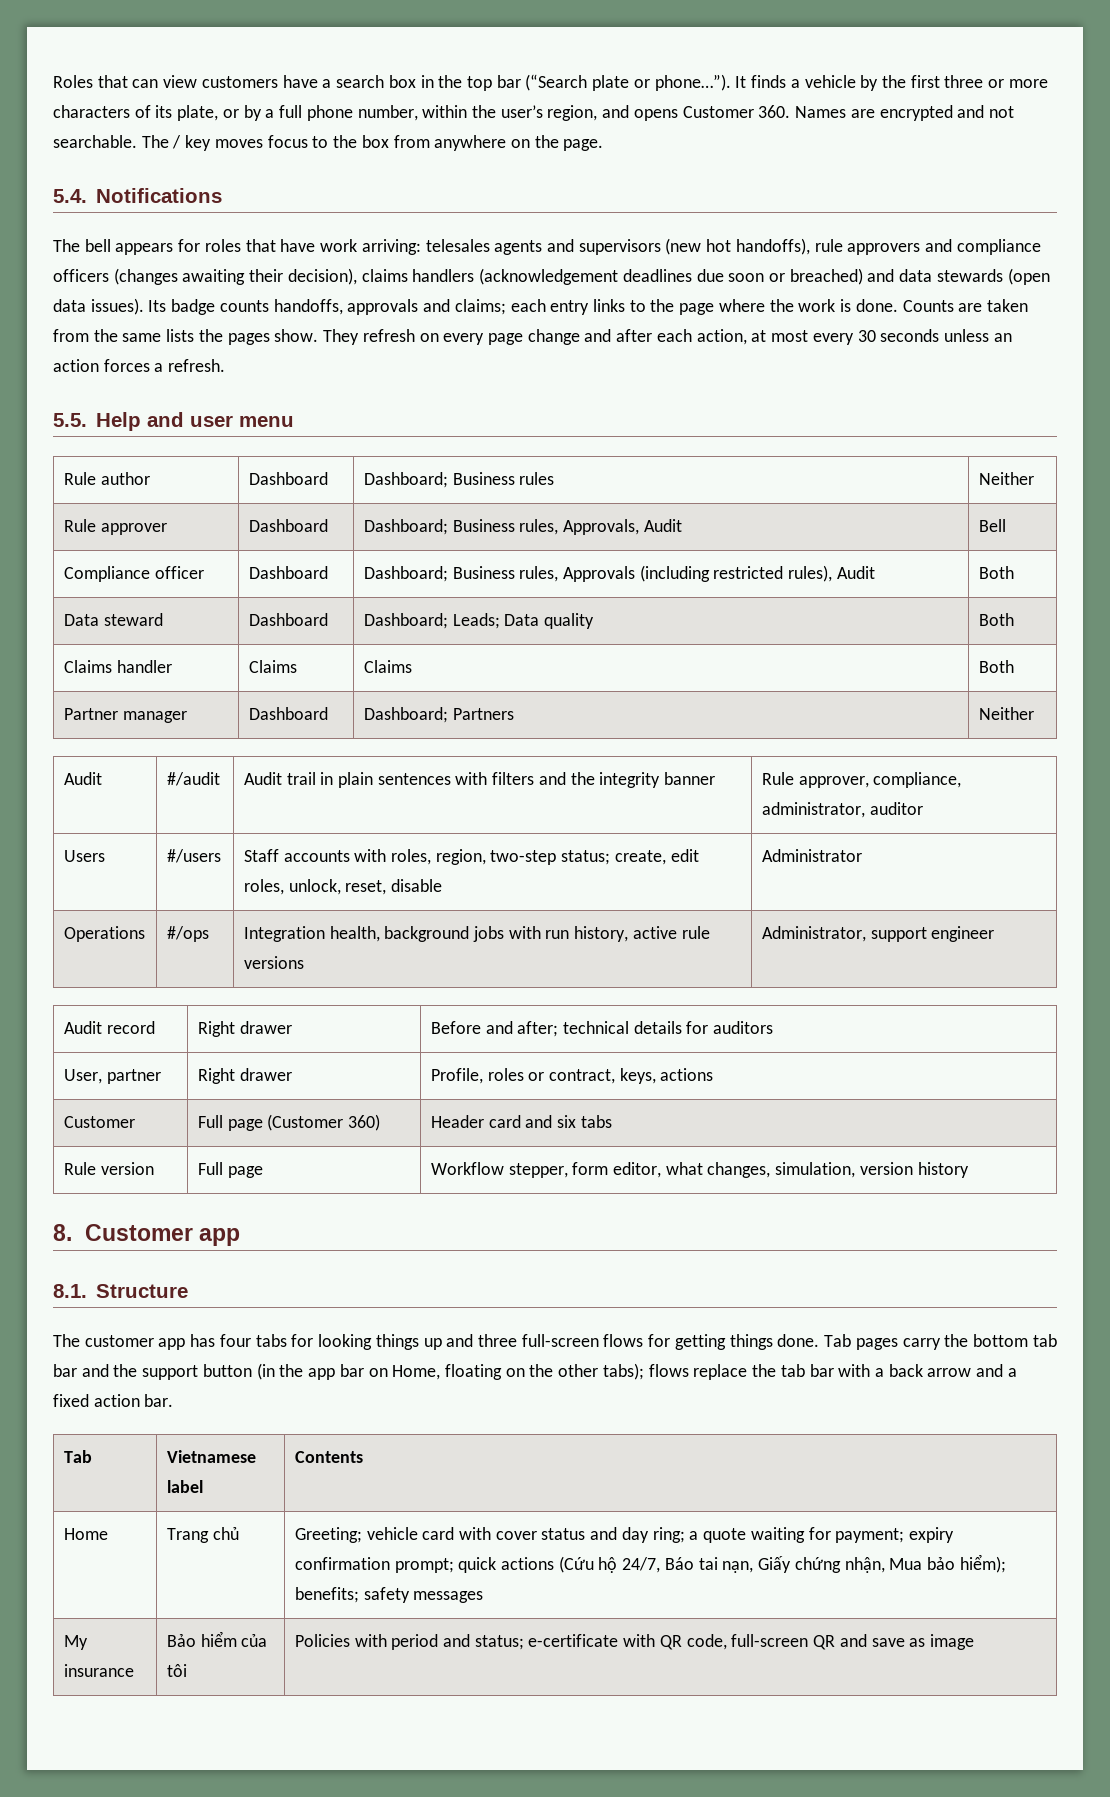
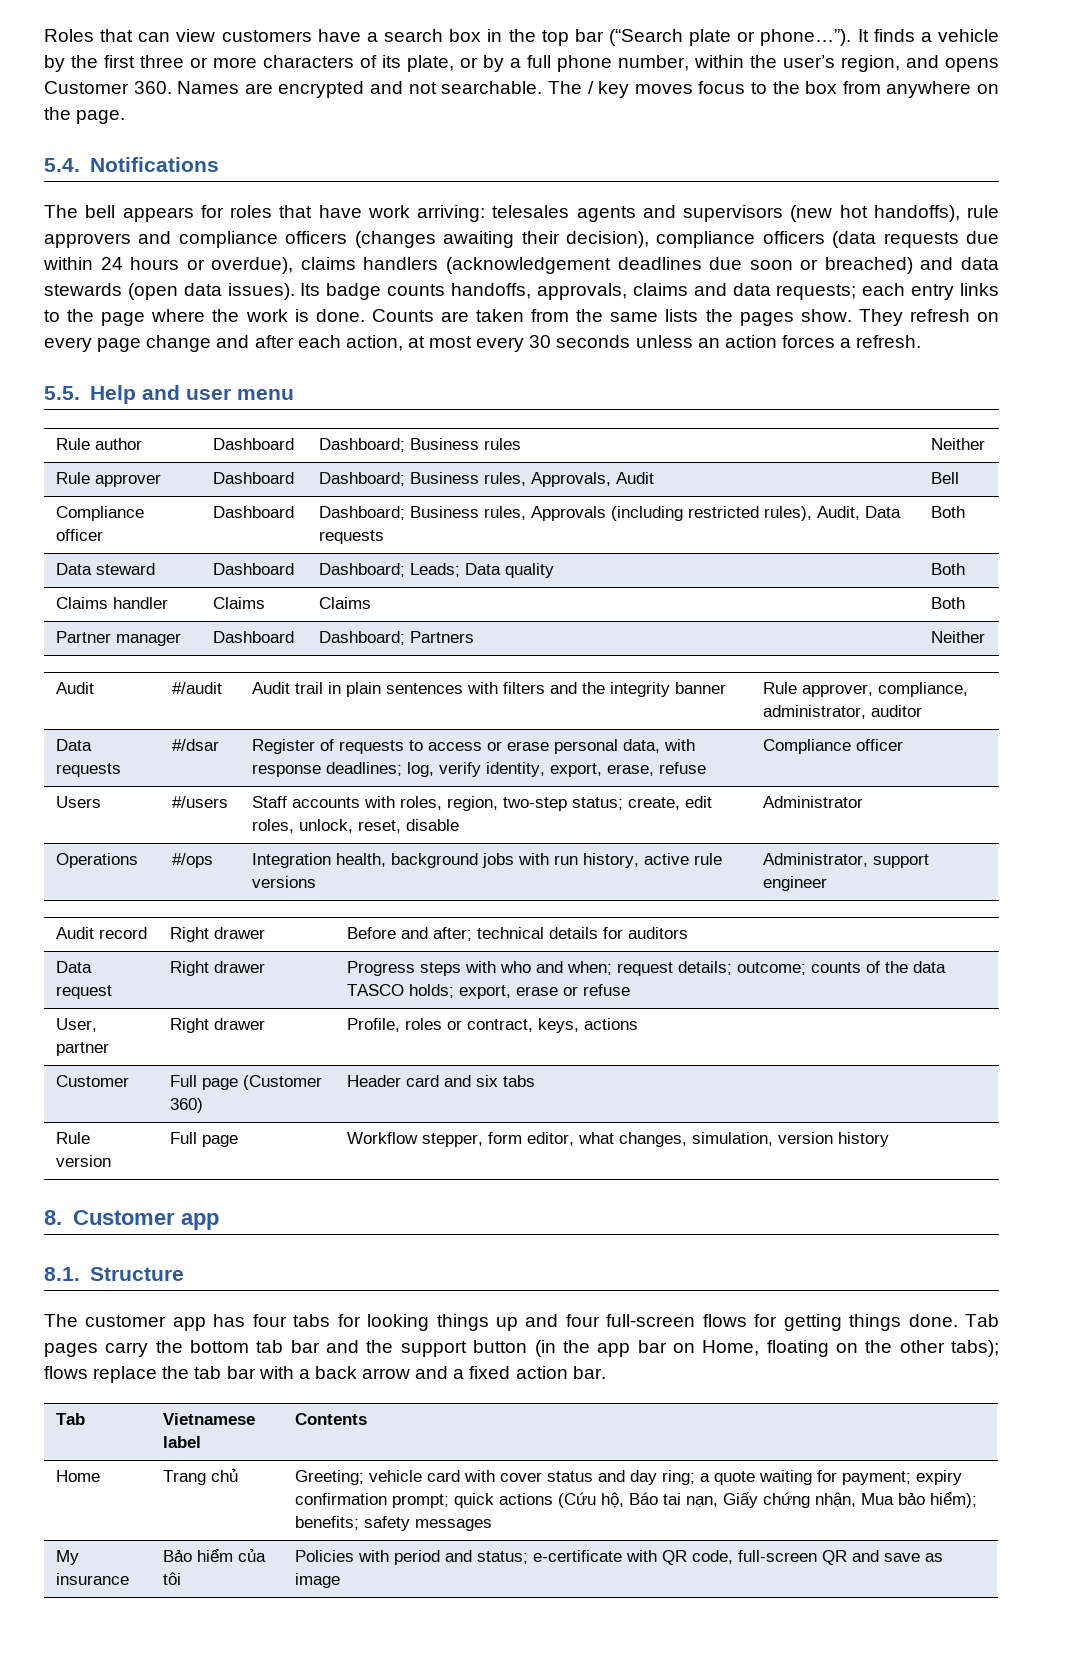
(357, 276) none -> [656,231,999,248] [43,257,294,274] compliance officers (data requests due within 24 hours or overdue),
[347,299,506,315] approvals and claims; -> [536,283,857,300] approvals, claims and data requests;
[836,566,875,579] Audit -> [816,506,901,520] [318,530,384,544] Audit, Data requests
(923, 808) none -> [55,739,92,751] [55,763,121,777] [171,739,219,751] [251,739,695,754] [251,762,706,777] [762,739,903,754] // Data requests | #/dsar | Register of requests to access or erase personal data, with response deadlines; log, verify identity, export, erase, refuse | Compliance officer
(774, 1027) none -> [55,961,92,973] [55,985,112,999] [169,961,265,976] [346,961,946,976] [346,984,630,999] // Data request | Right drawer | Progress steps with who and when; request details; outcome; counts of the data TASCO holds; export, erase or refuse
[477,1334,517,1347] three -> [565,1314,600,1327] four
[598,1557,661,1573] hộ 24/7, -> [600,1492,624,1508] hộ,

